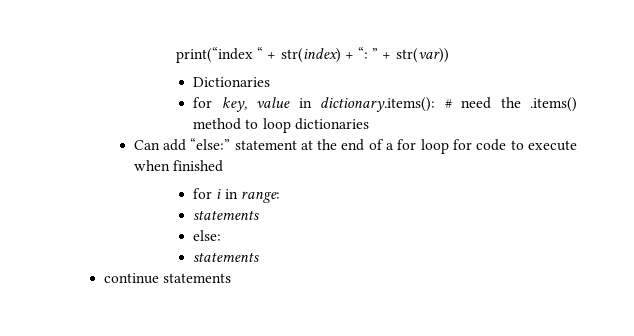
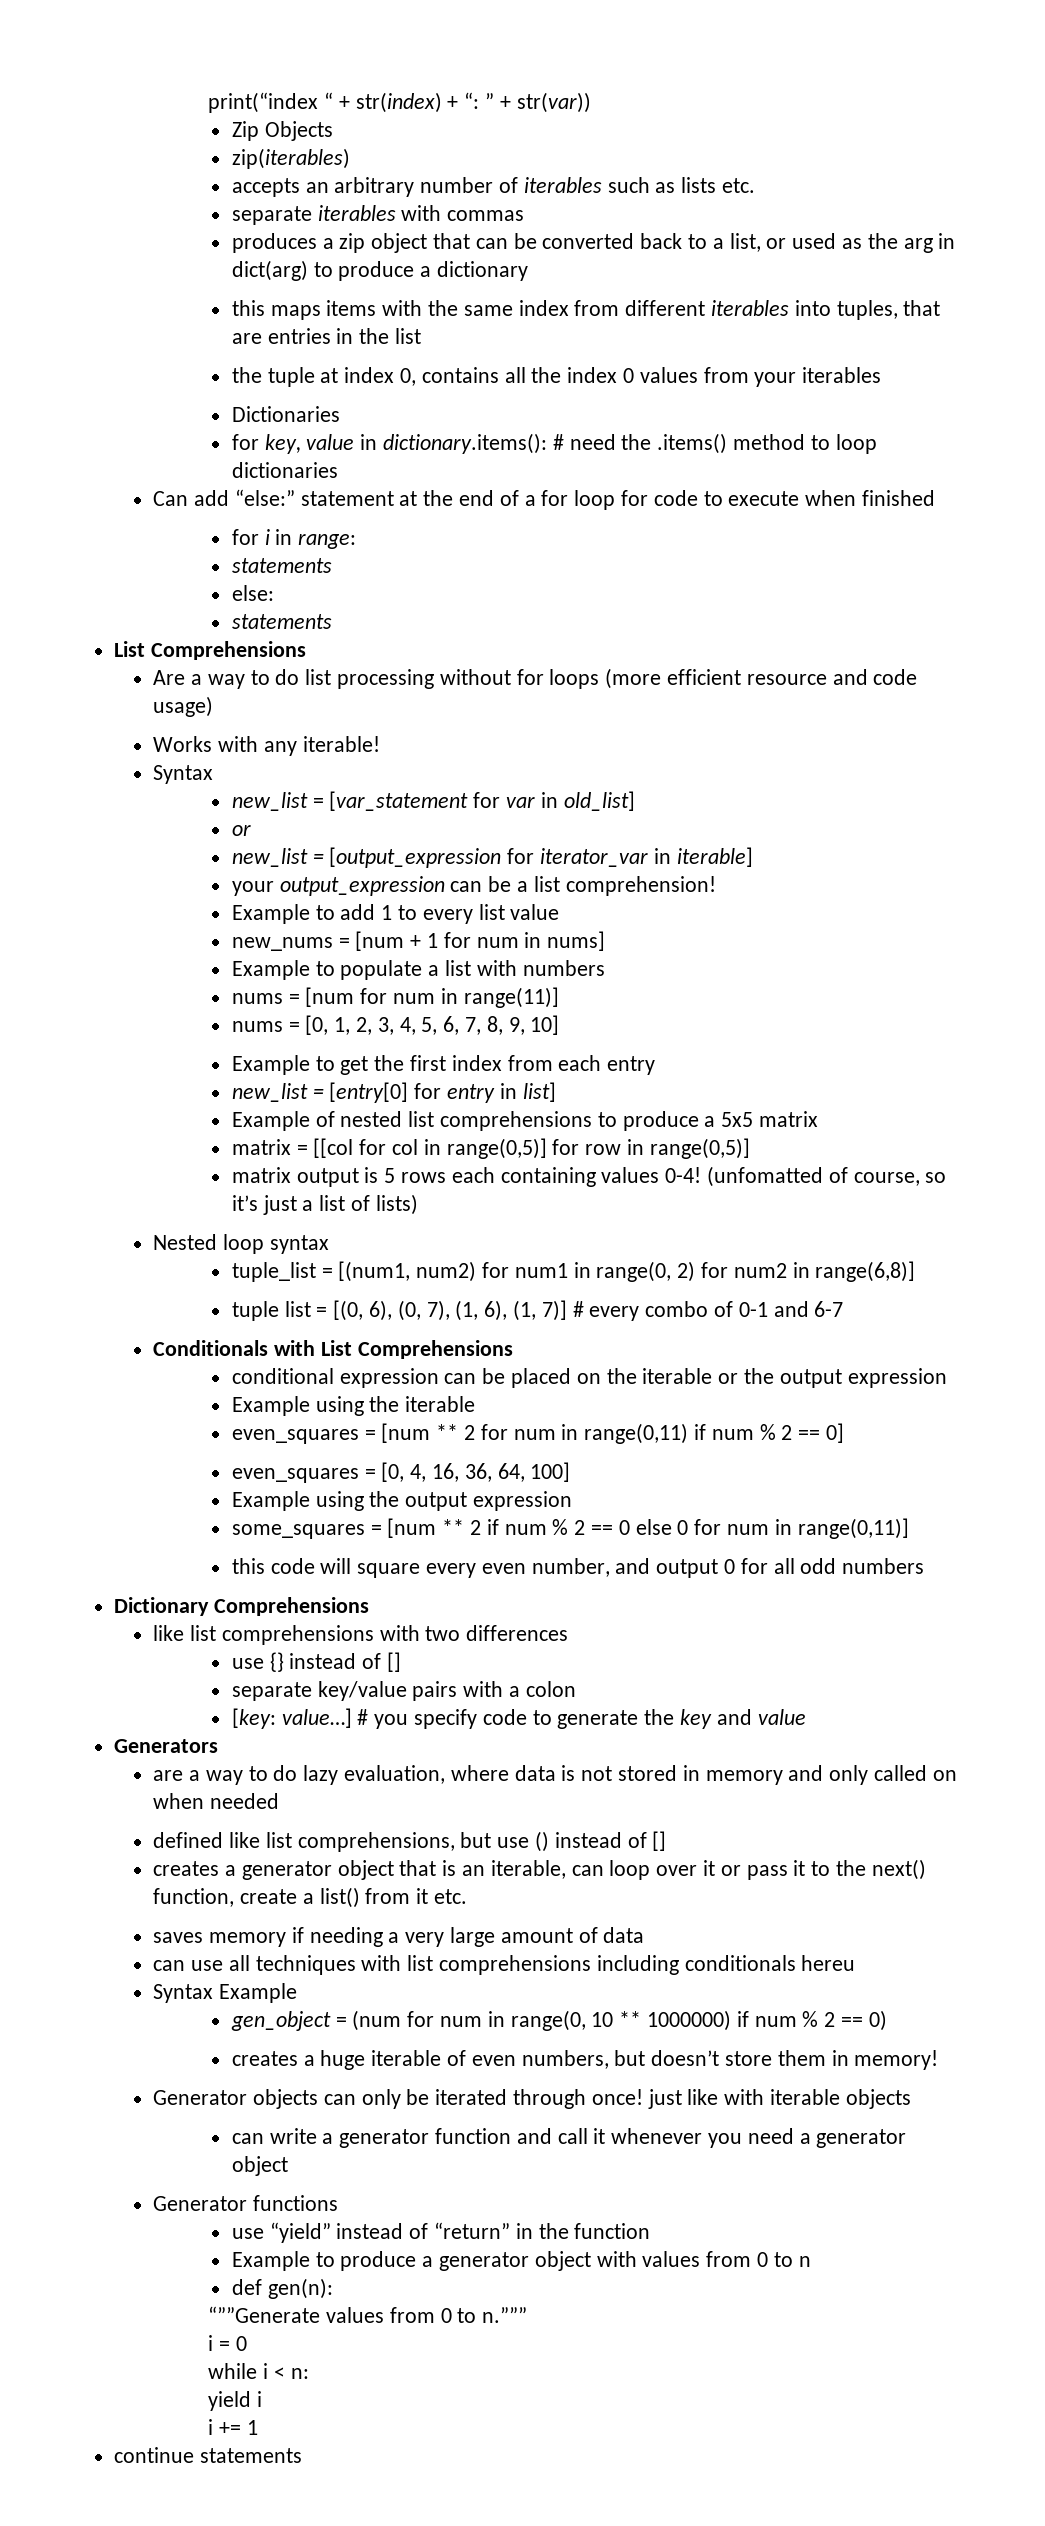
(449, 55) none -> [231,121,333,141] [231,148,350,169] [231,177,756,197] [231,205,525,225] [231,233,956,253] [231,260,529,281] [231,300,941,320] [231,328,422,344] [231,367,882,387] // Zip Objects // zip(iterables) // accepts an arbitrary number of iterables such as lists etc. // separate iterables with commas // produces a zip object that can be converted back to a list, or used as the arg in dict(arg) to produce a dictionary // this maps items with the same index from different iterables into tuples, that are entries in the list // the tuple at index 0, contains all the index 0 values from your iterables
(260, 257) none -> [113,641,306,660] [153,668,918,689] [153,696,214,717] [153,736,380,756] [153,765,214,784] [231,791,635,811] [231,825,251,836] [231,847,753,868] [231,876,716,896] [231,904,560,924] [231,931,606,951] [231,960,605,980] [231,987,559,1008] [231,1015,560,1035] [231,1055,656,1075] [231,1082,556,1103] [231,1111,819,1131] [231,1138,750,1159] [231,1166,947,1187] [231,1194,418,1215] [153,1234,329,1254] [231,1261,916,1282] [231,1300,844,1321] [153,1340,513,1359] [231,1368,947,1388] [231,1396,476,1416] [231,1423,845,1444] [231,1462,571,1483] [231,1491,573,1511] [231,1518,909,1539] [231,1558,925,1578] [113,1597,369,1616] [153,1625,569,1645] [231,1652,402,1672] [231,1681,576,1701] [231,1708,806,1729] [113,1739,218,1753] [153,1765,957,1785] [153,1793,280,1809] [153,1831,667,1852] [153,1859,926,1880] [153,1887,468,1908] [153,1927,645,1947] [153,1955,856,1975] [153,1983,298,2003] [230,2010,887,2031] [231,2050,939,2070] [153,2089,911,2109] [231,2128,907,2148] [231,2156,288,2176] [153,2195,339,2211] [231,2222,651,2243] [231,2251,811,2271] [231,2278,333,2299] [208,2306,528,2323] [208,2335,247,2351] [208,2363,309,2379] [208,2391,262,2411] [208,2419,258,2435] // List Comprehensions // Are a way to do list processing without for loops (more efficient resource and code usage) // Works with any iterable! // Syntax // new_list = [var_statement for var in old_list] // or // new_list = [output_expression for iterator_var in iterable] // your output_expression can be a list comprehension! // Example to add 1 to every list value // new_nums = [num + 1 for num in nums] // Example to populate a list with numbers // nums = [num for num in range(11)] // nums = [0, 1, 2, 3, 4, 5, 6, 7, 8, 9, 10] // Example to get the first index from each entry // new_list = [entry[0] for entry in list] // Example of nested list comprehensions to produce a 5x5 matrix // matrix = [[col for col in range(0,5)] for row in range(0,5)] // matrix output is 5 rows each containing values 0-4! (unfomatted of course, so it’s just a list of lists) // Nested loop syntax // tuple_list = [(num1, num2) for num1 in range(0, 2) for num2 in range(6,8)] // tuple list = [(0, 6), (0, 7), (1, 6), (1, 7)] # every combo of 0-1 and 6-7 // Conditionals with List Comprehensions // conditional expression can be placed on the iterable or the output expression // Example using the iterable // even_squares = [num ** 2 for num in range(0,11) if num % 2 == 0] // even_squares = [0, 4, 16, 36, 64, 100] // Example using the output expression // some_squares = [num ** 2 if num % 2 == 0 else 0 for num in range(0,11)] // this code will square every even number, and output 0 for all odd numbers // Dictionary Comprehensions // like list comprehensions with two differences // use {} instead of [] // separate key/value pairs with a colon // [key: value…] # you specify code to generate the key and value // Generators // are a way to do lazy evaluation, where data is not stored in memory and only called on when needed // defined like list comprehensions, but use () instead of [] // creates a generator object that is an iterable, can loop over it or pass it to the next() function, create a list() from it etc. // saves memory if needing a very large amount of data // can use all techniques with list comprehensions including conditionals hereu // Syntax Example // gen_object = (num for num in range(0, 10 ** 1000000) if num % 2 == 0) // creates a huge iterable of even numbers, but doesn’t store them in memory! // Generator objects can only be iterated through once! just like with iterable objects // can write a generator function and call it whenever you need a generator object // Generator functions // use “yield” instead of “return” in the function // Example to produce a generator object with values from 0 to n // def gen(n): // “””Generate values from 0 to n.””” // i = 0 // while i < n: // yield i // i += 1

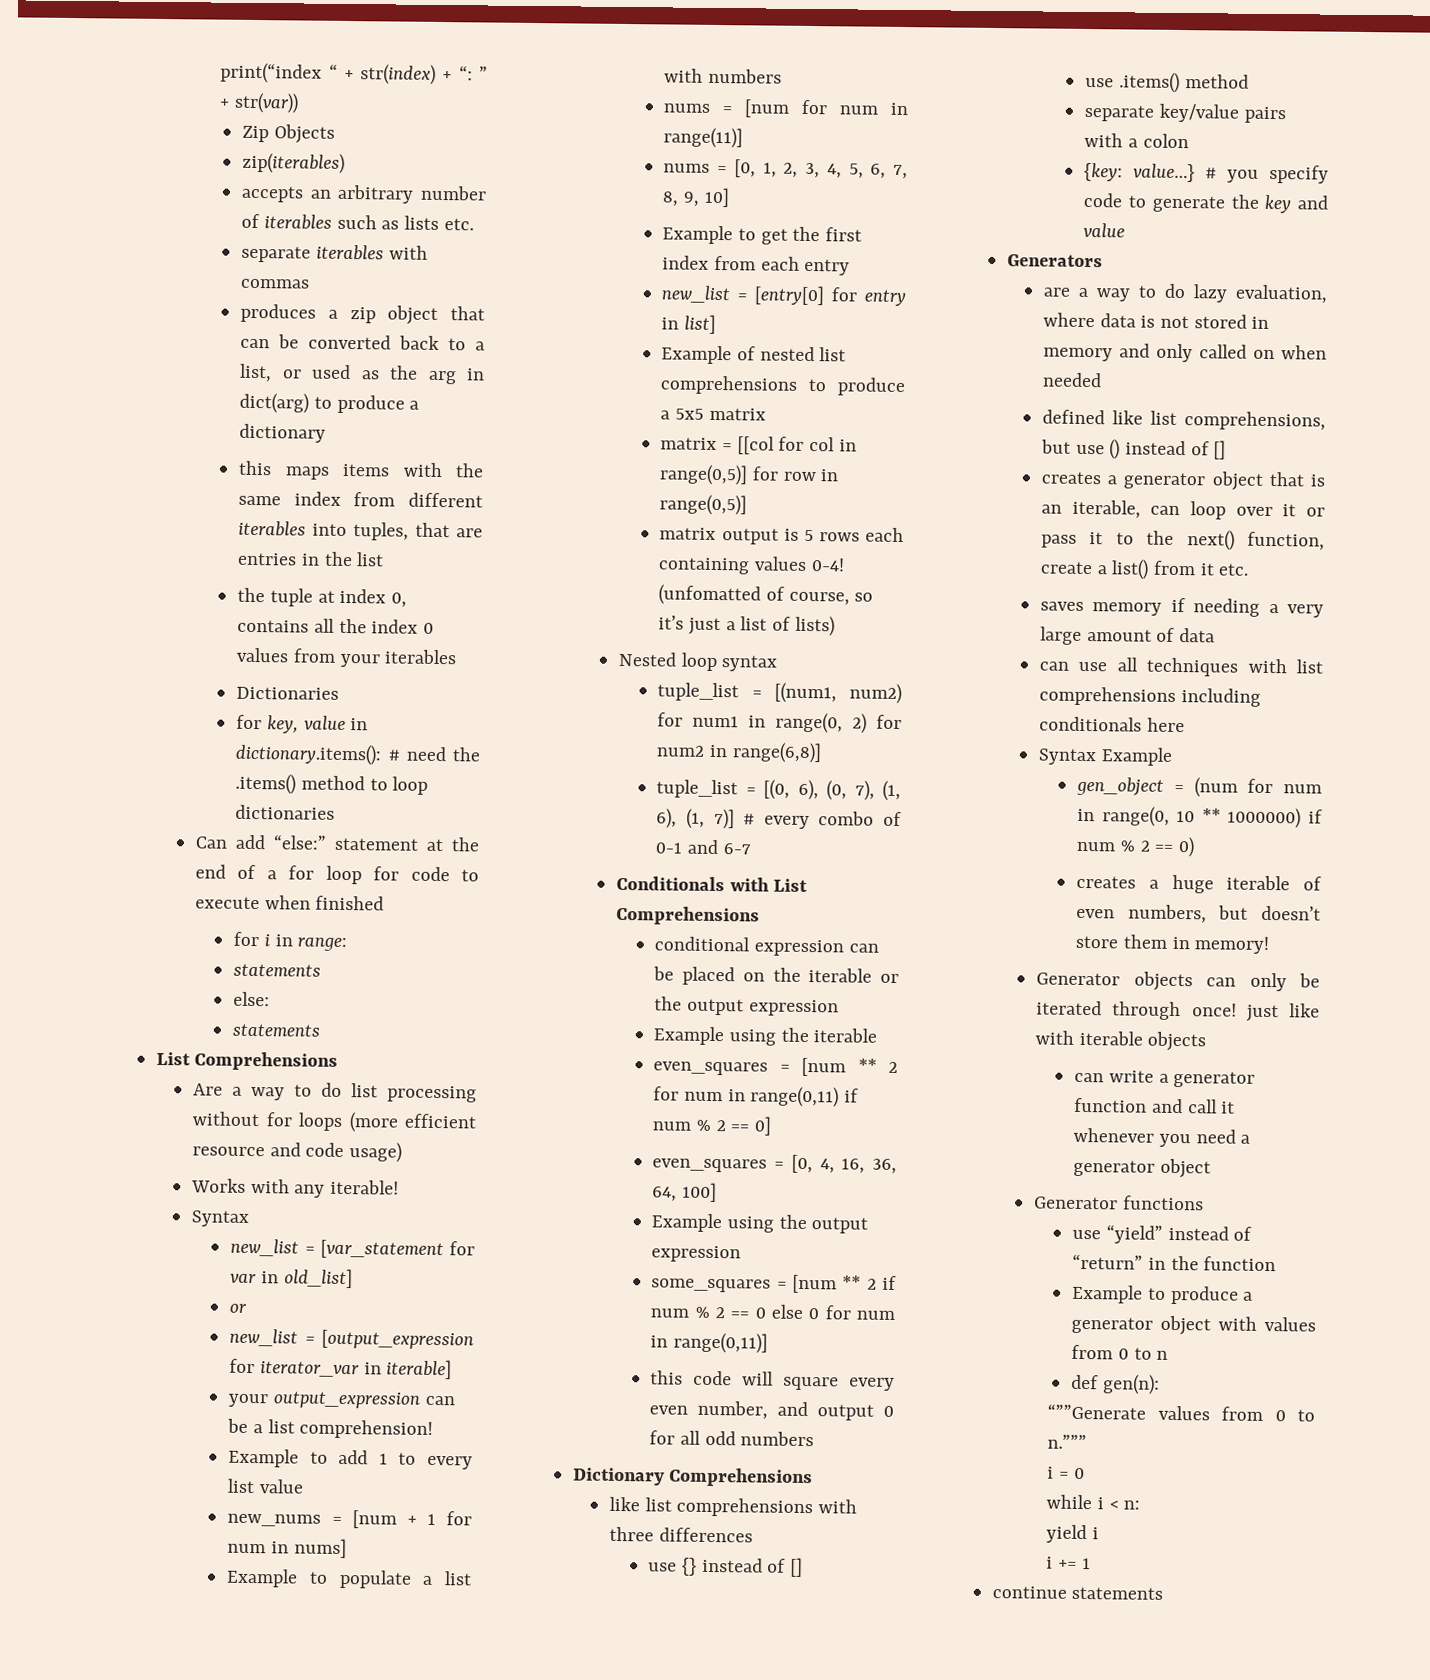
[231,1301,311,1321] tuple list -> [656,779,739,799] tuple_list
[425,1626,461,1641] two -> [609,1526,655,1542] three
(402, 1662) none -> [1085,72,1249,93] // use .items() method
[231,1708,352,1729] [key: value…] -> [1084,162,1196,183] {key: value…}
[801,1955,856,1971] hereu -> [1146,717,1185,733] here

